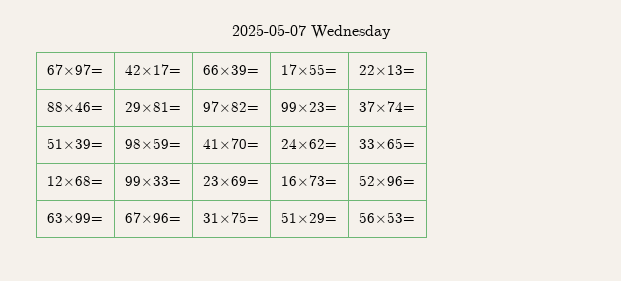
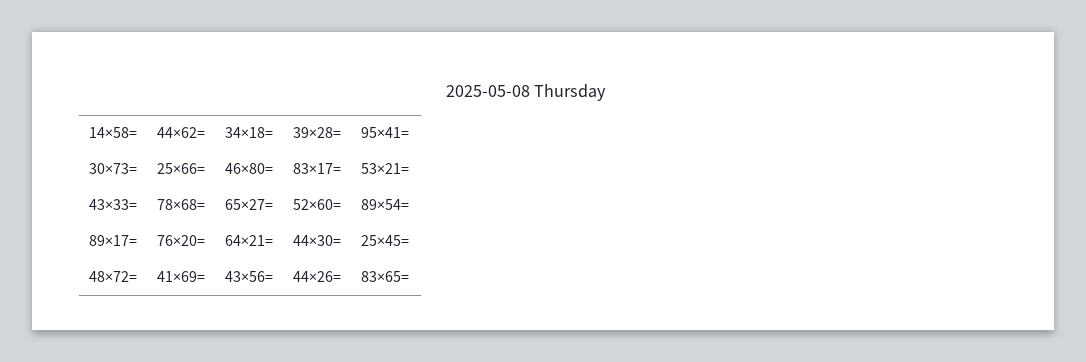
[231,24,391,39] [46,64,103,75] [124,64,181,75] [202,65,259,75] [280,64,337,75] [358,65,415,75] [46,102,103,112] [124,102,181,112] [202,101,259,112] [280,102,337,112] [358,101,415,112] [46,138,103,149] [124,138,181,149] [202,138,259,149] [280,139,337,149] [358,138,415,149] [46,176,103,186] [124,176,181,186] [202,176,259,186] [280,175,337,186] [358,175,415,186] [46,213,103,223] [124,212,181,223] [202,212,259,223] [280,212,337,223] [358,212,415,223] 2025-05-07 Wednesday // 67×97= | 42×17= | 66×39= | 17×55= | 22×13= // 88×46= | 29×81= | 97×82= | 99×23= | 37×74= // 51×39= | 98×59= | 41×70= | 24×62= | 33×65= // 12×68= | 99×33= | 23×69= | 16×73= | 52×96= // 63×99= | 67×96= | 31×75= | 51×29= | 56×53= -> [445,84,607,101] [88,127,137,138] [156,127,205,138] [224,127,273,138] [292,127,341,138] [360,127,409,138] [88,163,137,174] [156,163,205,174] [224,163,273,174] [292,163,341,174] [360,163,409,174] [88,199,137,210] [156,199,205,210] [224,199,273,210] [292,199,341,210] [360,199,409,210] [88,235,137,246] [156,235,205,246] [224,235,273,246] [292,235,341,246] [360,235,409,246] [88,271,137,282] [156,271,205,282] [224,271,273,282] [292,271,341,282] [360,271,409,282] 2025-05-08 Thursday // 14×58= | 44×62= | 34×18= | 39×28= | 95×41= // 30×73= | 25×66= | 46×80= | 83×17= | 53×21= // 43×33= | 78×68= | 65×27= | 52×60= | 89×54= // 89×17= | 76×20= | 64×21= | 44×30= | 25×45= // 48×72= | 41×69= | 43×56= | 44×26= | 83×65=

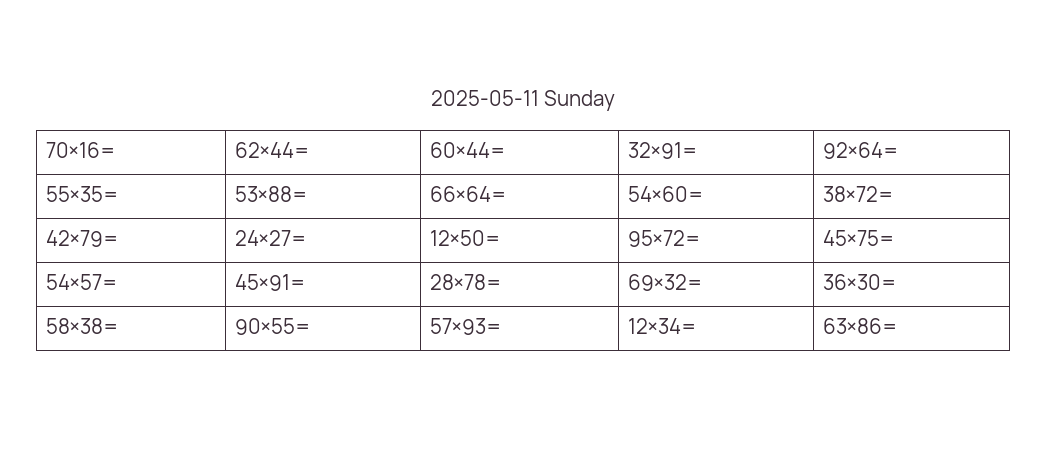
[445,84,607,101] [88,127,137,138] [156,127,205,138] [224,127,273,138] [292,127,341,138] [360,127,409,138] [88,163,137,174] [156,163,205,174] [224,163,273,174] [292,163,341,174] [360,163,409,174] [88,199,137,210] [156,199,205,210] [224,199,273,210] [292,199,341,210] [360,199,409,210] [88,235,137,246] [156,235,205,246] [224,235,273,246] [292,235,341,246] [360,235,409,246] [88,271,137,282] [156,271,205,282] [224,271,273,282] [292,271,341,282] [360,271,409,282] 2025-05-08 Thursday // 14×58= | 44×62= | 34×18= | 39×28= | 95×41= // 30×73= | 25×66= | 46×80= | 83×17= | 53×21= // 43×33= | 78×68= | 65×27= | 52×60= | 89×54= // 89×17= | 76×20= | 64×21= | 44×30= | 25×45= // 48×72= | 41×69= | 43×56= | 44×26= | 83×65= -> [430,90,616,111] [45,142,115,158] [234,142,309,158] [429,142,505,158] [627,142,697,159] [822,142,898,159] [45,186,118,202] [234,186,307,202] [429,186,506,202] [627,186,703,202] [822,186,893,202] [45,230,118,247] [234,230,306,246] [429,230,500,246] [627,230,700,247] [822,230,894,246] [45,274,117,290] [234,274,305,291] [429,274,501,290] [627,274,702,291] [822,274,896,290] [45,318,118,334] [234,318,310,335] [429,318,501,335] [627,318,696,334] [822,318,897,334] 2025-05-11 Sunday // 70×16= | 62×44= | 60×44= | 32×91= | 92×64= // 55×35= | 53×88= | 66×64= | 54×60= | 38×72= // 42×79= | 24×27= | 12×50= | 95×72= | 45×75= // 54×57= | 45×91= | 28×78= | 69×32= | 36×30= // 58×38= | 90×55= | 57×93= | 12×34= | 63×86=

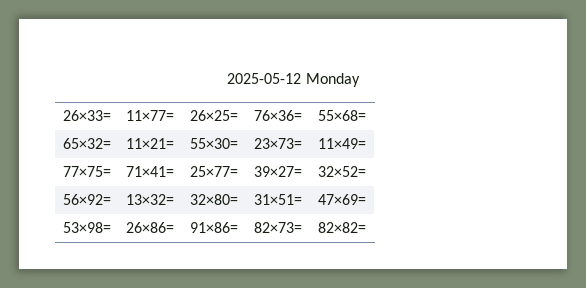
[430,90,616,111] [45,142,115,158] [234,142,309,158] [429,142,505,158] [627,142,697,159] [822,142,898,159] [45,186,118,202] [234,186,307,202] [429,186,506,202] [627,186,703,202] [822,186,893,202] [45,230,118,247] [234,230,306,246] [429,230,500,246] [627,230,700,247] [822,230,894,246] [45,274,117,290] [234,274,305,291] [429,274,501,290] [627,274,702,291] [822,274,896,290] [45,318,118,334] [234,318,310,335] [429,318,501,335] [627,318,696,334] [822,318,897,334] 2025-05-11 Sunday // 70×16= | 62×44= | 60×44= | 32×91= | 92×64= // 55×35= | 53×88= | 66×64= | 54×60= | 38×72= // 42×79= | 24×27= | 12×50= | 95×72= | 45×75= // 54×57= | 45×91= | 28×78= | 69×32= | 36×30= // 58×38= | 90×55= | 57×93= | 12×34= | 63×86= -> [227,73,360,87] [62,110,111,121] [125,110,174,121] [189,110,238,121] [253,110,302,121] [317,110,366,121] [62,138,111,149] [125,138,174,149] [189,138,238,149] [253,138,302,149] [317,138,366,149] [62,166,111,177] [125,166,174,177] [189,166,238,177] [253,166,302,177] [317,166,366,177] [62,194,111,205] [125,194,174,205] [189,194,238,205] [253,194,302,205] [317,194,366,205] [62,222,111,233] [125,222,174,233] [189,222,238,233] [253,222,302,233] [317,222,366,233] 2025-05-12 Monday // 26×33= | 11×77= | 26×25= | 76×36= | 55×68= // 65×32= | 11×21= | 55×30= | 23×73= | 11×49= // 77×75= | 71×41= | 25×77= | 39×27= | 32×52= // 56×92= | 13×32= | 32×80= | 31×51= | 47×69= // 53×98= | 26×86= | 91×86= | 82×73= | 82×82=

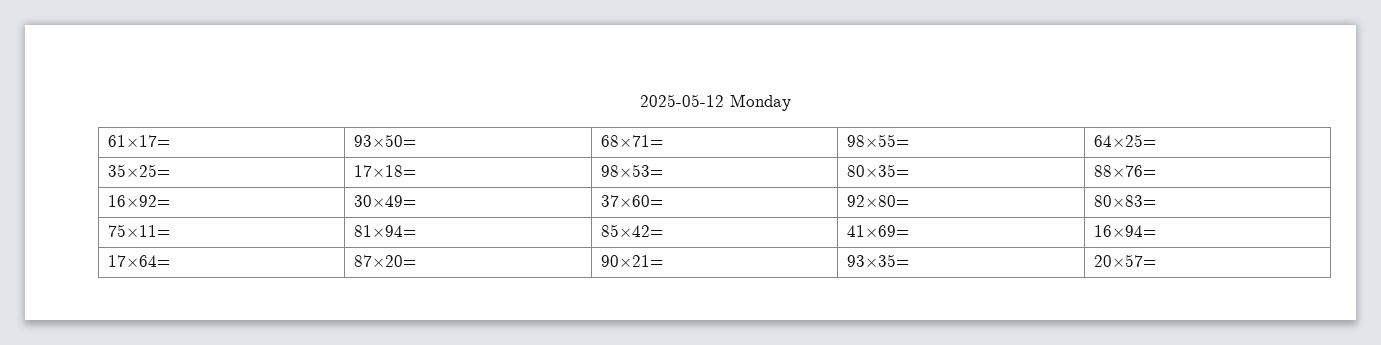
[62,110,111,121] [125,110,174,121] [189,110,238,121] [253,110,302,121] [317,110,366,121] [62,138,111,149] [125,138,174,149] [189,138,238,149] [253,138,302,149] [317,138,366,149] [62,166,111,177] [125,166,174,177] [189,166,238,177] [253,166,302,177] [317,166,366,177] [62,194,111,205] [125,194,174,205] [189,194,238,205] [253,194,302,205] [317,194,366,205] [62,222,111,233] [125,222,174,233] [189,222,238,233] [253,222,302,233] [317,222,366,233] 26×33= | 11×77= | 26×25= | 76×36= | 55×68= // 65×32= | 11×21= | 55×30= | 23×73= | 11×49= // 77×75= | 71×41= | 25×77= | 39×27= | 32×52= // 56×92= | 13×32= | 32×80= | 31×51= | 47×69= // 53×98= | 26×86= | 91×86= | 82×73= | 82×82= -> [108,135,171,147] [354,134,417,147] [601,135,664,147] [847,134,910,147] [1094,134,1157,147] [108,164,171,177] [354,165,417,177] [601,164,664,177] [847,164,910,177] [1094,165,1157,177] [108,195,171,207] [354,195,417,207] [601,195,664,207] [847,195,910,207] [1094,195,1157,207] [108,224,171,237] [354,225,417,237] [601,224,664,237] [847,225,910,237] [1094,225,1157,237] [108,255,171,267] [354,255,417,267] [601,255,664,267] [847,254,910,267] [1094,254,1157,267] 61×17= | 93×50= | 68×71= | 98×55= | 64×25= // 35×25= | 17×18= | 98×53= | 80×35= | 88×76= // 16×92= | 30×49= | 37×60= | 92×80= | 80×83= // 75×11= | 81×94= | 85×42= | 41×69= | 16×94= // 17×64= | 87×20= | 90×21= | 93×35= | 20×57=

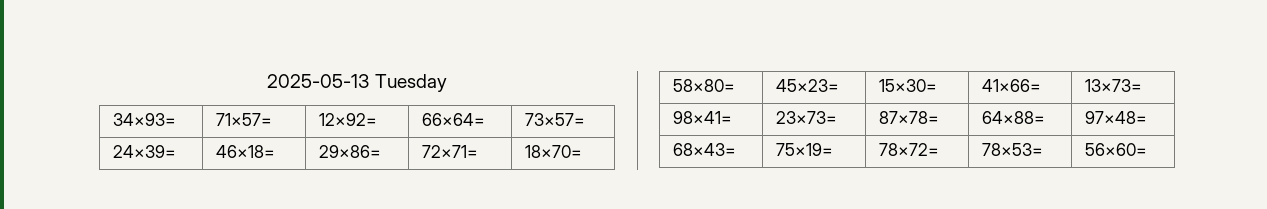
[639,94,791,111] [108,135,171,147] [354,134,417,147] [601,135,664,147] [847,134,910,147] [1094,134,1157,147] [108,164,171,177] [354,165,417,177] [601,164,664,177] [847,164,910,177] [1094,165,1157,177] [108,195,171,207] [354,195,417,207] [601,195,664,207] [847,195,910,207] [1094,195,1157,207] [108,224,171,237] [354,225,417,237] [601,224,664,237] [847,225,910,237] [1094,225,1157,237] [108,255,171,267] [354,255,417,267] [601,255,664,267] [847,254,910,267] [1094,254,1157,267] 2025-05-12 Monday // 61×17= | 93×50= | 68×71= | 98×55= | 64×25= // 35×25= | 17×18= | 98×53= | 80×35= | 88×76= // 16×92= | 30×49= | 37×60= | 92×80= | 80×83= // 75×11= | 81×94= | 85×42= | 41×69= | 16×94= // 17×64= | 87×20= | 90×21= | 93×35= | 20×57= -> [267,74,447,92] [112,113,176,126] [215,113,272,126] [318,113,377,126] [421,113,485,126] [524,113,585,126] [112,145,176,158] [215,145,275,158] [318,145,381,158] [421,145,478,158] [524,145,582,158] [672,79,735,92] [775,79,839,92] [878,79,937,92] [981,79,1041,92] [1084,79,1142,92] [672,111,732,124] [775,111,837,124] [878,111,939,124] [981,111,1045,124] [1084,111,1147,124] [672,143,736,156] [775,143,833,156] [878,143,939,156] [981,143,1043,156] [1084,143,1147,156] 2025-05-13 Tuesday // 34×93= | 71×57= | 12×92= | 66×64= | 73×57= // 24×39= | 46×18= | 29×86= | 72×71= | 18×70= // 58×80= | 45×23= | 15×30= | 41×66= | 13×73= // 98×41= | 23×73= | 87×78= | 64×88= | 97×48= // 68×43= | 75×19= | 78×72= | 78×53= | 56×60=

